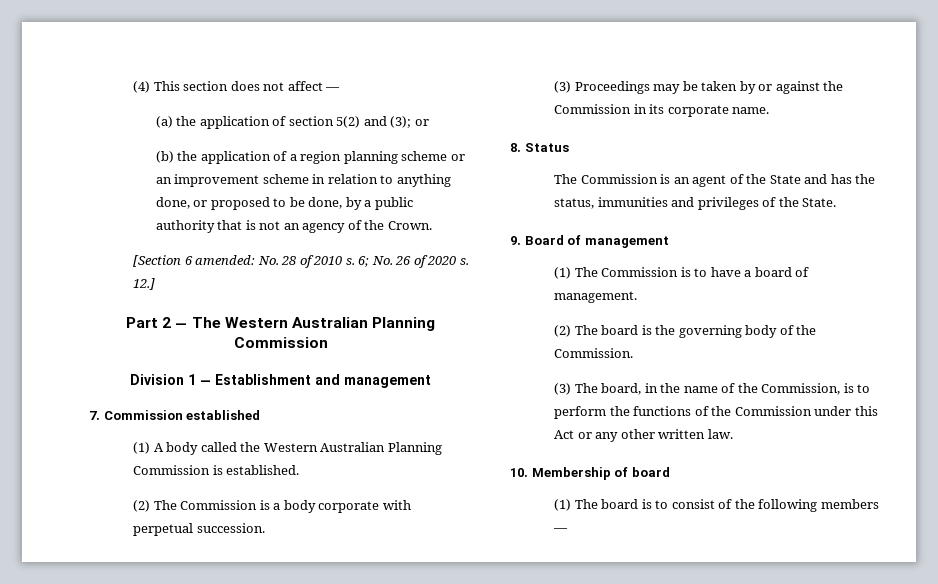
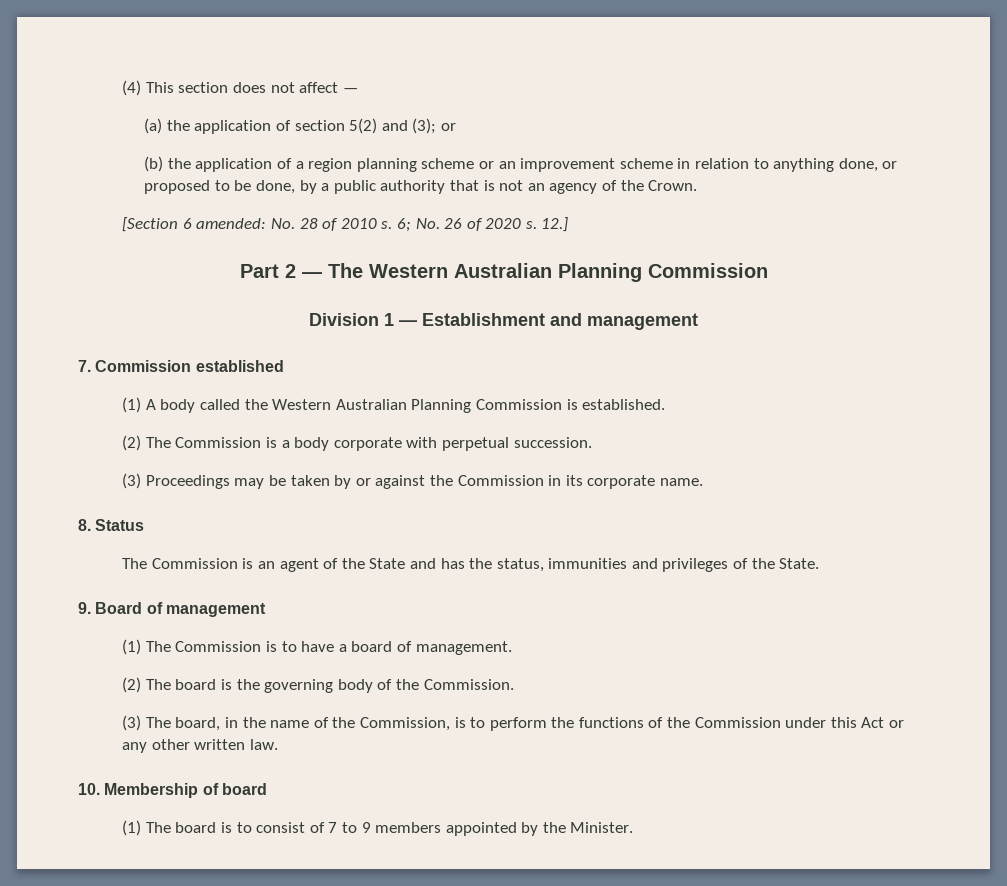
[734,499,879,512] [553,528,569,532] the following members — -> [328,822,634,836] 7 to 9 members appointed by the Minister.

